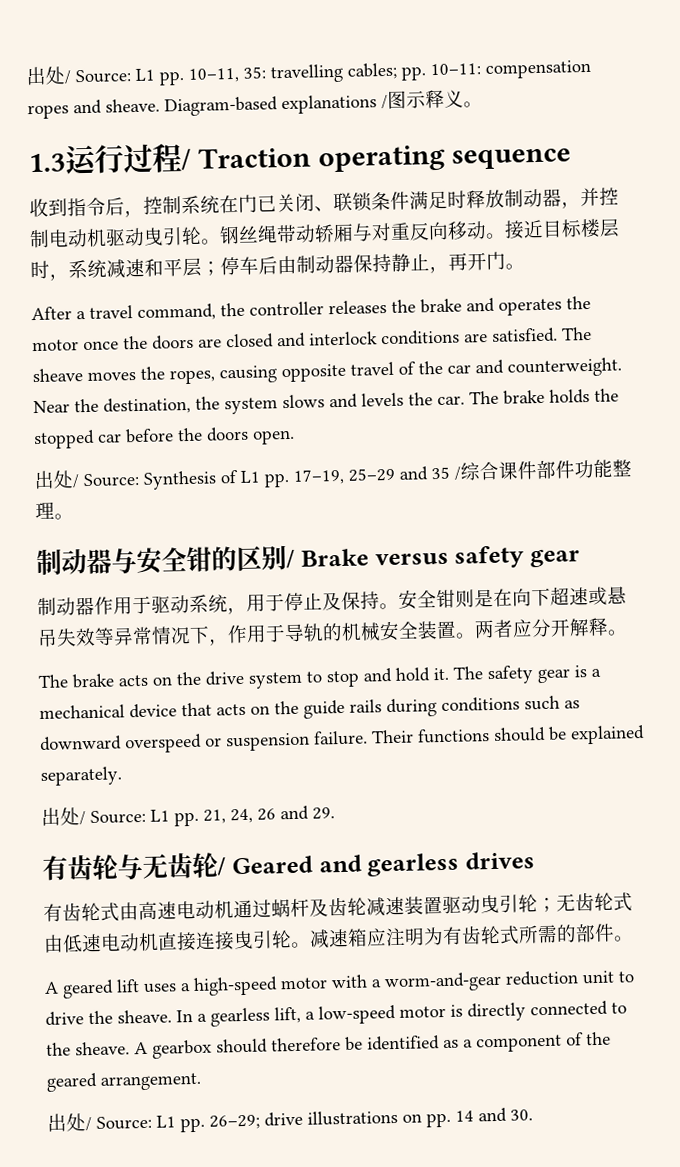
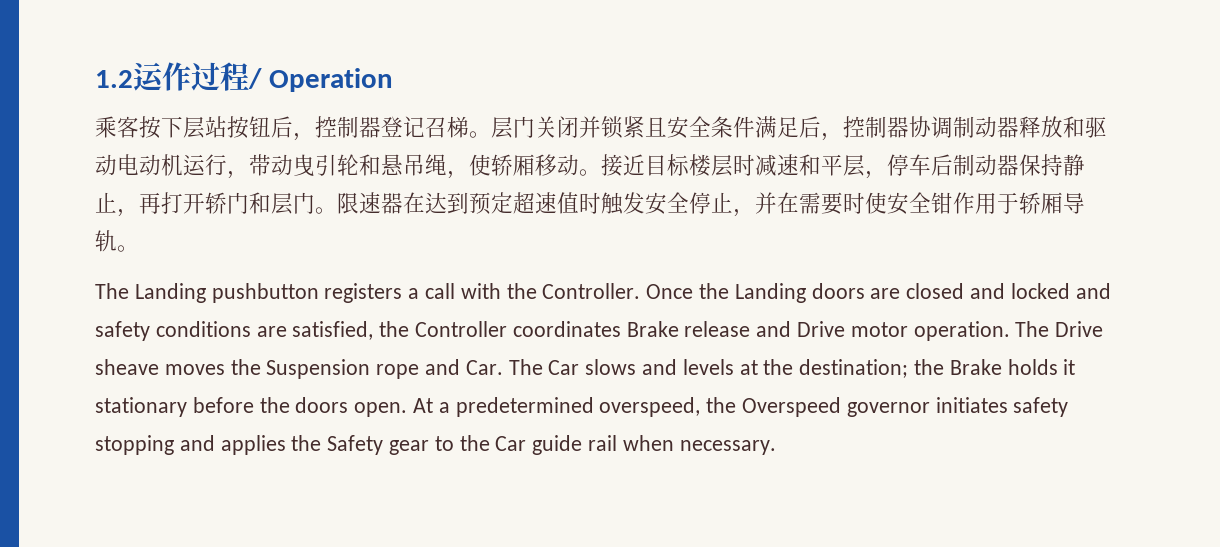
[26,59,591,86] [27,89,483,120] [28,143,572,175] [29,187,619,218] [29,221,449,249] 出处/ Source: L1 pp. 10–11, 35: travelling cables; pp. 10–11: compensation ropes and sheave. Diagram-based explanations /图示释义。 // 1.3运行过程/ Traction operating sequence // 收到指令后，控制系统在门已关闭、联锁条件满足时释放制动器，并控制电动机驱动曳引轮。钢丝绳带动轿厢与对重反向 -> [95,62,393,92] [95,116,1107,141] [95,154,535,179] 1.2运作过程/ Operation // 乘客按下层站按钮后，控制器登记召梯。层门关闭并锁紧且安全条件满足后，控制器协调制动器释放和驱动电动机运行，带动曳引轮和悬吊绳，使轿厢
[49,259,107,281] ，系统 -> (755, 165) none
[201,255,297,276] ；停车后由 -> [865,154,953,179] ，停车后
[467,251,525,271] [31,295,591,321] [32,326,592,352] [32,357,622,385] [33,388,619,415] [33,426,295,450] [34,459,632,490] [35,501,74,520] [36,545,580,576] [37,586,627,617] [37,617,628,648] [38,665,601,689] [39,695,580,720] [39,724,645,754] [40,766,122,786] [41,805,335,827] [42,851,535,881] [43,892,633,922] [43,923,634,953] [44,970,634,999] [45,1000,627,1027] [46,1031,611,1059] [46,1072,202,1092] [47,1107,533,1133] 开门。 // After a travel command, the controller releases the brake and operates the motor once the doors are closed and interlock conditions are satisfied. The sheave moves the ropes, causing opposite travel of the car and counterweight. Near the destination, the system slows and levels the car. The brake holds the stopped car before the doors open. // 出处/ Source: Synthesis of L1 pp. 17–19, 25–29 and 35 /综合课件部件功能整理。 // 制动器与安全钳的区别/ Brake versus safety gear // 制动器作用于驱动系统，用于停止及保持。安全钳则是在向下超速或悬吊失效等异常情况下，作用于导轨的机械安全装置。两者应分开解释。 // The brake acts on the drive system to stop and hold it. The safety gear is a mechanical device that acts on the guide rails during conditions such as downward overspeed or suspension failure. Their functions should be explained separately. // 出处/ Source: L1 pp. 21, 24, 26 and 29. // 有齿轮与无齿轮/ Geared and gearless drives // 有齿轮式由高速电动机通过蜗杆及齿轮减速装置驱动曳引轮；无齿轮式由低速电动机直接连接曳引轮。减速箱应注明为有齿轮式所需的部件。 // A geared lift uses a high-speed motor with a worm-and-gear reduction unit to drive the sheave. In a gearless lift, a low-speed motor is directly connected to the sheave. A gearbox should therefore be identified as a component of the geared arrangement. // 出处/ Source: L1 pp. 26–29; drive illustrations on pp. 14 and 30. -> [161,192,1085,217] [95,230,139,252] [95,283,1111,303] [95,321,1104,341] [95,359,1076,379] [95,397,1069,417] [95,435,776,455] 打开轿门和层门。限速器在达到预定超速值时触发安全停止，并在需要时使安全钳作用于轿厢导轨。 // The Landing pushbutton registers a call with the Controller. Once the Landing doors are closed and locked and safety conditions are satisfied, the Controller coordinates Brake release and Drive motor operation. The Drive sheave moves the Suspension rope and Car. The Car slows and levels at the destination; the Brake holds it stationary before the doors open. At a predetermined overspeed, the Overspeed governor initiates safety stopping and applies the Safety gear to the Car guide rail when necessary.

